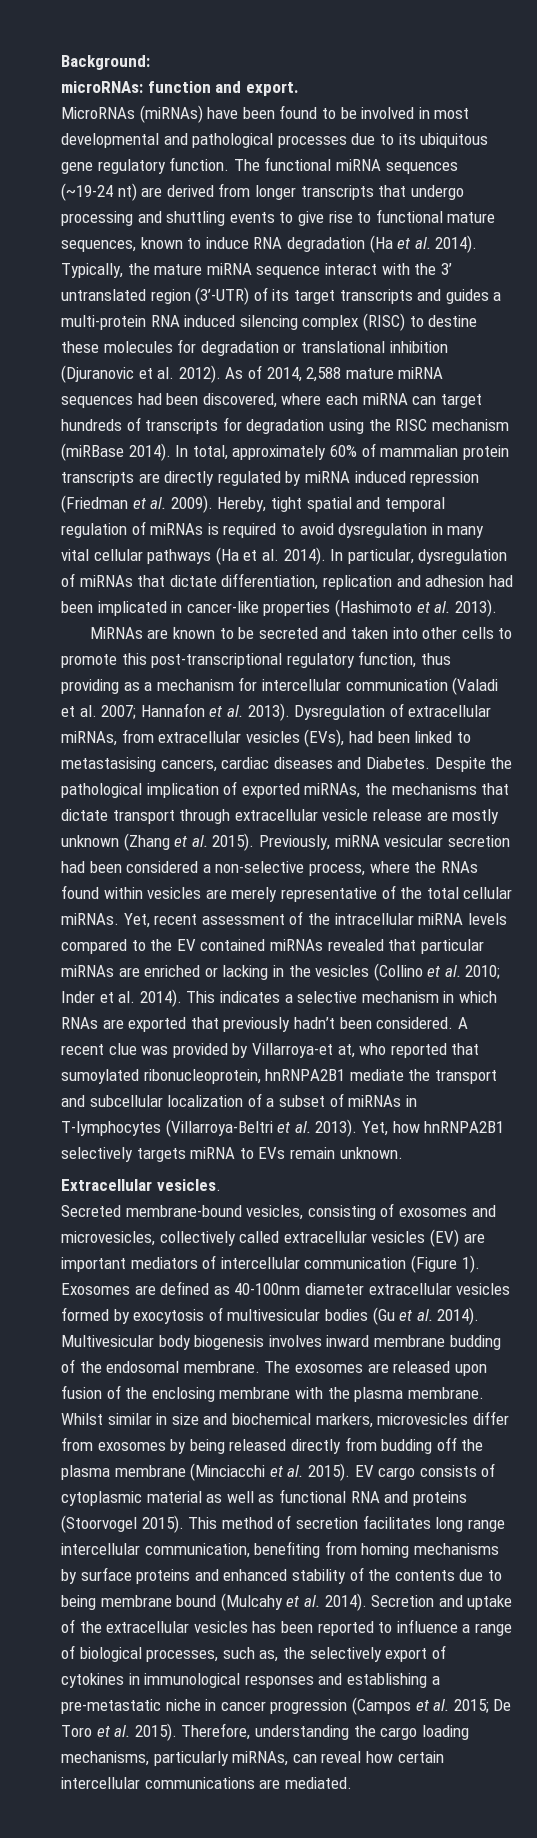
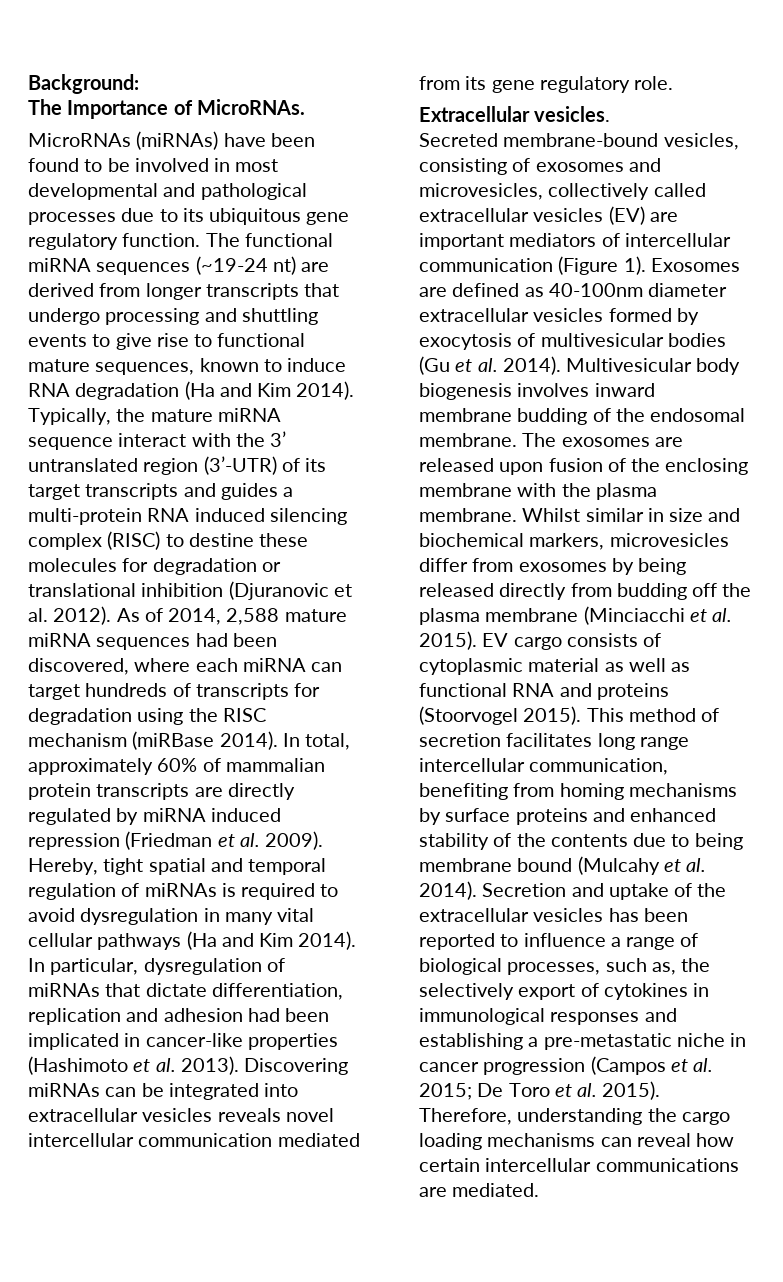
[61,81,299,96] microRNAs: function and export. -> [28,99,305,119] The Importance of MicroRNAs.
[397,237,431,249] et al. -> [219,383,292,397] and Kim
[243,549,279,561] et al. -> [221,933,294,947] and Kim
[89,627,513,639] [61,651,451,668] [61,677,499,695] [61,703,492,721] [61,729,471,747] [61,757,513,772] [61,781,510,798] [61,809,500,824] [61,833,510,851] [61,861,478,876] [61,885,513,902] [61,911,507,928] [61,939,484,954] [61,963,501,981] [61,989,497,1007] [61,1017,468,1032] [61,1043,480,1058] [61,1069,497,1084] [61,1093,417,1107] [61,1119,505,1137] [61,1147,403,1162] // MiRNAs are known to be secreted and taken into other cells to promote this post-transcriptional regulatory function, thus providing as a mechanism for intercellular communication (Valadi et al. 2007; Hannafon et al. 2013). Dysregulation of extracellular miRNAs, from extracellular vesicles (EVs), had been linked to metastasising cancers, cardiac diseases and Diabetes. Despite the pathological implication of exported miRNAs, the mechanisms that dictate transport through extracellular vesicle release are mostly unknown (Zhang et al. 2015). Previously, miRNA vesicular secretion had been considered a non-selective process, where the RNAs found within vesicles are merely representative of the total cellular miRNAs. Yet, recent assessment of the intracellular miRNA levels compared to the EV contained miRNAs revealed that particular miRNAs are enriched or lacking in the vesicles (Collino et al. 2010; Inder et al. 2014). This indicates a selective mechanism in which RNAs are exported that previously hadn’t been considered. A recent clue was provided by Villarroya-et at, who reported that sumoylated ribonucleoprotein, hnRNPA2B1 mediate the transport and subcellular localization of a subset of miRNAs in T-lymphocytes (Villarroya-Beltri et al. 2013). Yet, how hnRNPA2B1 selectively targets miRNA to EVs remain unknown. -> [244,1058,349,1075] [28,1083,299,1100] [28,1108,334,1122] [28,1133,360,1147] [419,76,674,93] Discovering miRNAs can be integrated into extracellular vesicles reveals novel intercellular communication mediated from its gene regulatory role.
[61,1751,289,1766] mechanisms, particularly miRNAs, -> [487,1133,596,1147] mechanisms

